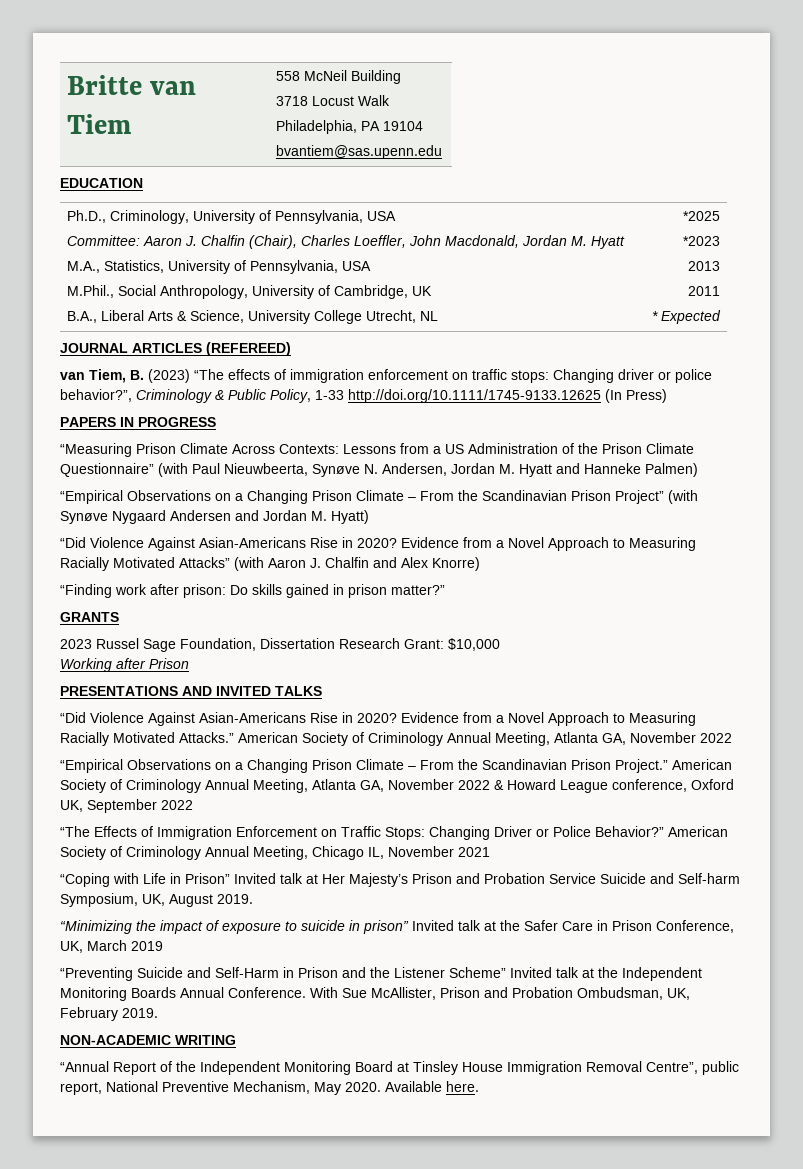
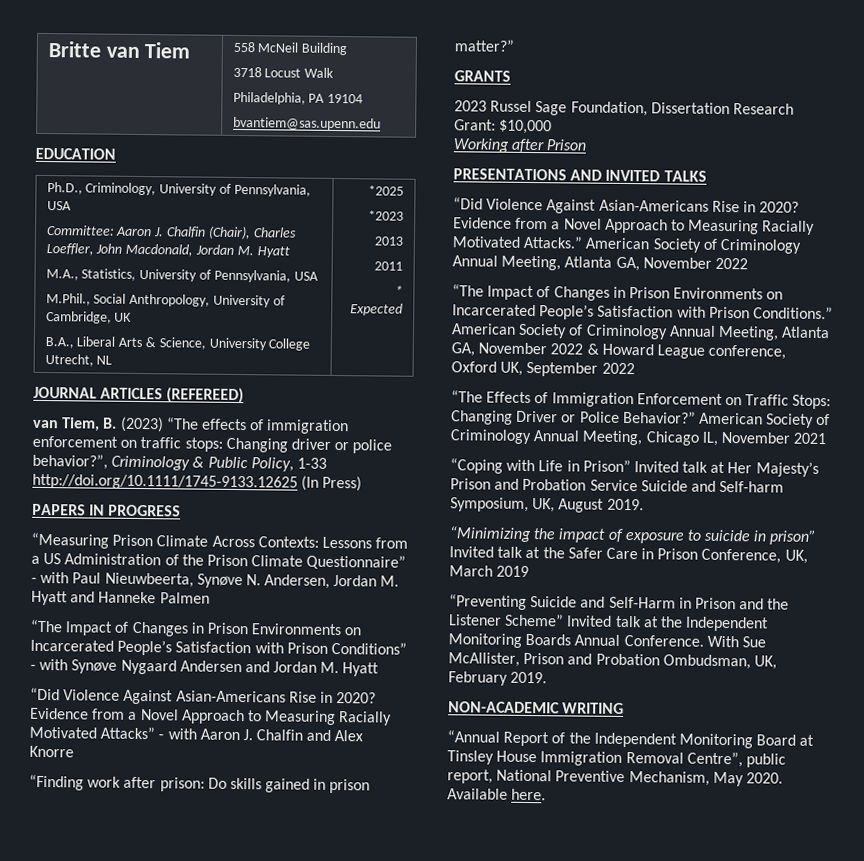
[158,463,188,477] (with -> [31,571,70,584] - with
[645,463,698,477] [60,490,698,504] Palmen) // “Empirical Observations on a Changing Prison Climate – From the Scandinavian Prison Project” (with -> [159,592,210,604] [30,619,362,637] [30,639,407,656] [30,658,69,671] Palmen // “The Impact of Changes in Prison Environments on Incarcerated People’s Satisfaction with Prison Conditions” - with
[331,510,369,524] Hyatt) -> [342,662,380,677] Hyatt
[234,557,264,571] (with -> [158,728,197,740] - with
[432,557,480,571] Knorre) -> [29,745,74,758] Knorre
[60,759,668,773] “Empirical Observations on a Changing Prison Climate – From the Scandinavian Prison Project.” -> [452,284,784,301] [452,304,833,320] “The Impact of Changes in Prison Environments on Incarcerated People’s Satisfaction with Prison Conditions.”

